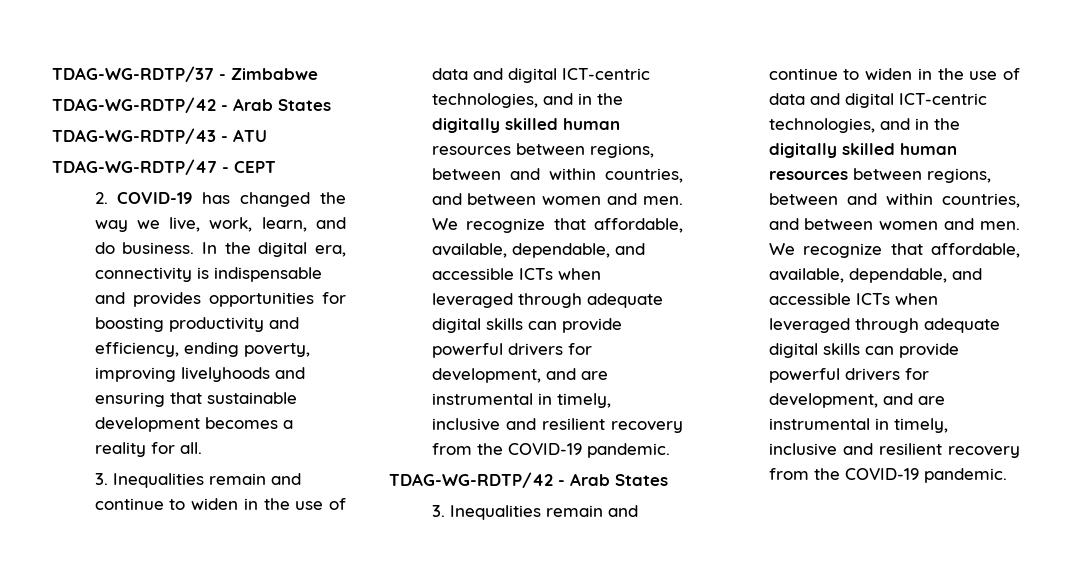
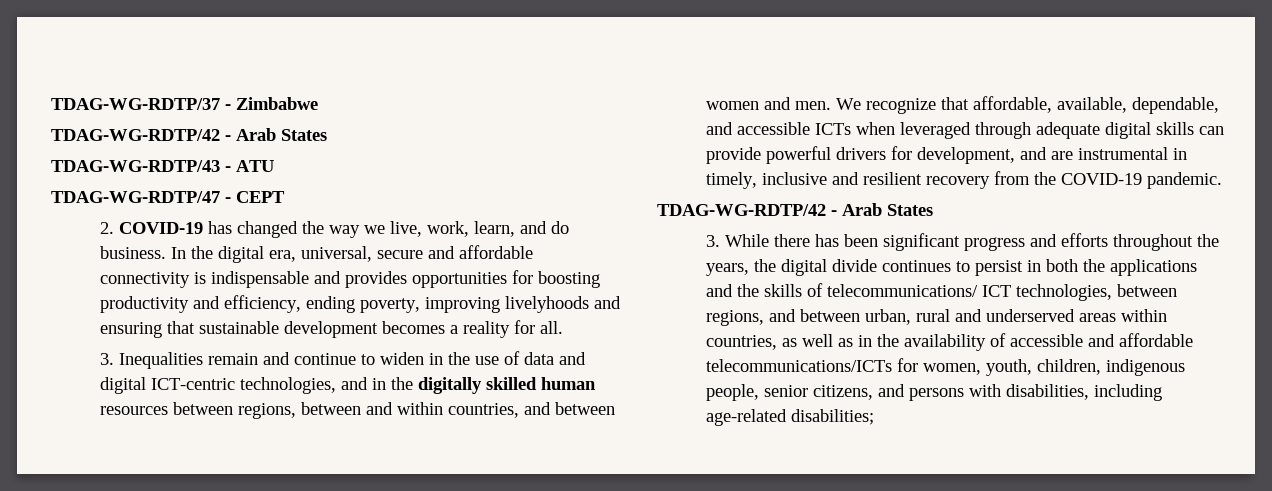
(346, 251) none -> [300,245,533,262] universal, secure and affordable
[449,505,638,520] [768,68,1020,80] [768,93,987,108] [768,118,960,133] [768,143,957,158] [768,168,991,183] [768,193,1020,208] [768,218,1020,230] [768,243,1020,258] [768,268,982,283] [768,293,938,305] [768,318,1000,333] [768,343,959,358] [768,368,929,383] [768,393,945,408] [768,418,948,433] [768,443,1020,458] [768,468,1007,483] Inequalities remain and continue to widen in the use of data and digital ICT-centric technologies, and in the digitally skilled human resources between regions, between and within countries, and between women and men. We recognize that affordable, available, dependable, and accessible ICTs when leveraged through adequate digital skills can provide powerful drivers for development, and are instrumental in timely, inclusive and resilient recovery from the COVID-19 pandemic. -> [724,233,1219,251] [705,259,1197,276] [705,283,1177,301] [705,309,1167,326] [705,333,1193,351] [705,358,1185,376] [705,384,1162,401] [705,409,874,426] While there has been significant progress and efforts throughout the years, the digital divide continues to persist in both the applications and the skills of telecommunications/ ICT technologies, between regions, and between urban, rural and underserved areas within countries, as well as in the availability of accessible and affordable telecommunications/ICTs for women, youth, children, indigenous people, senior citizens, and persons with disabilities, including age-related disabilities;

